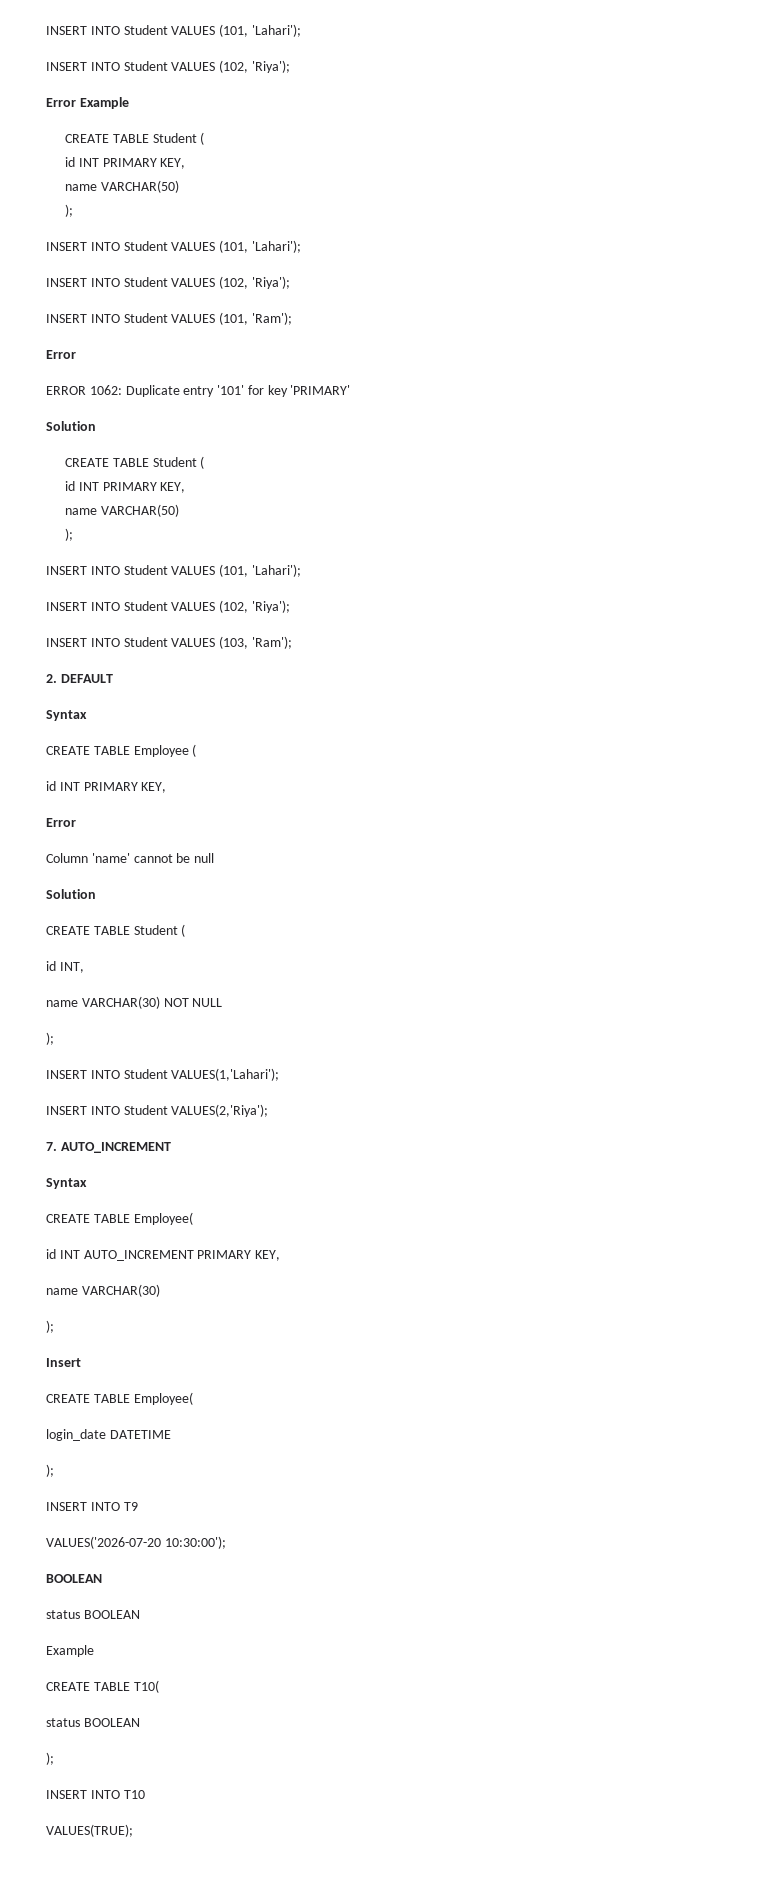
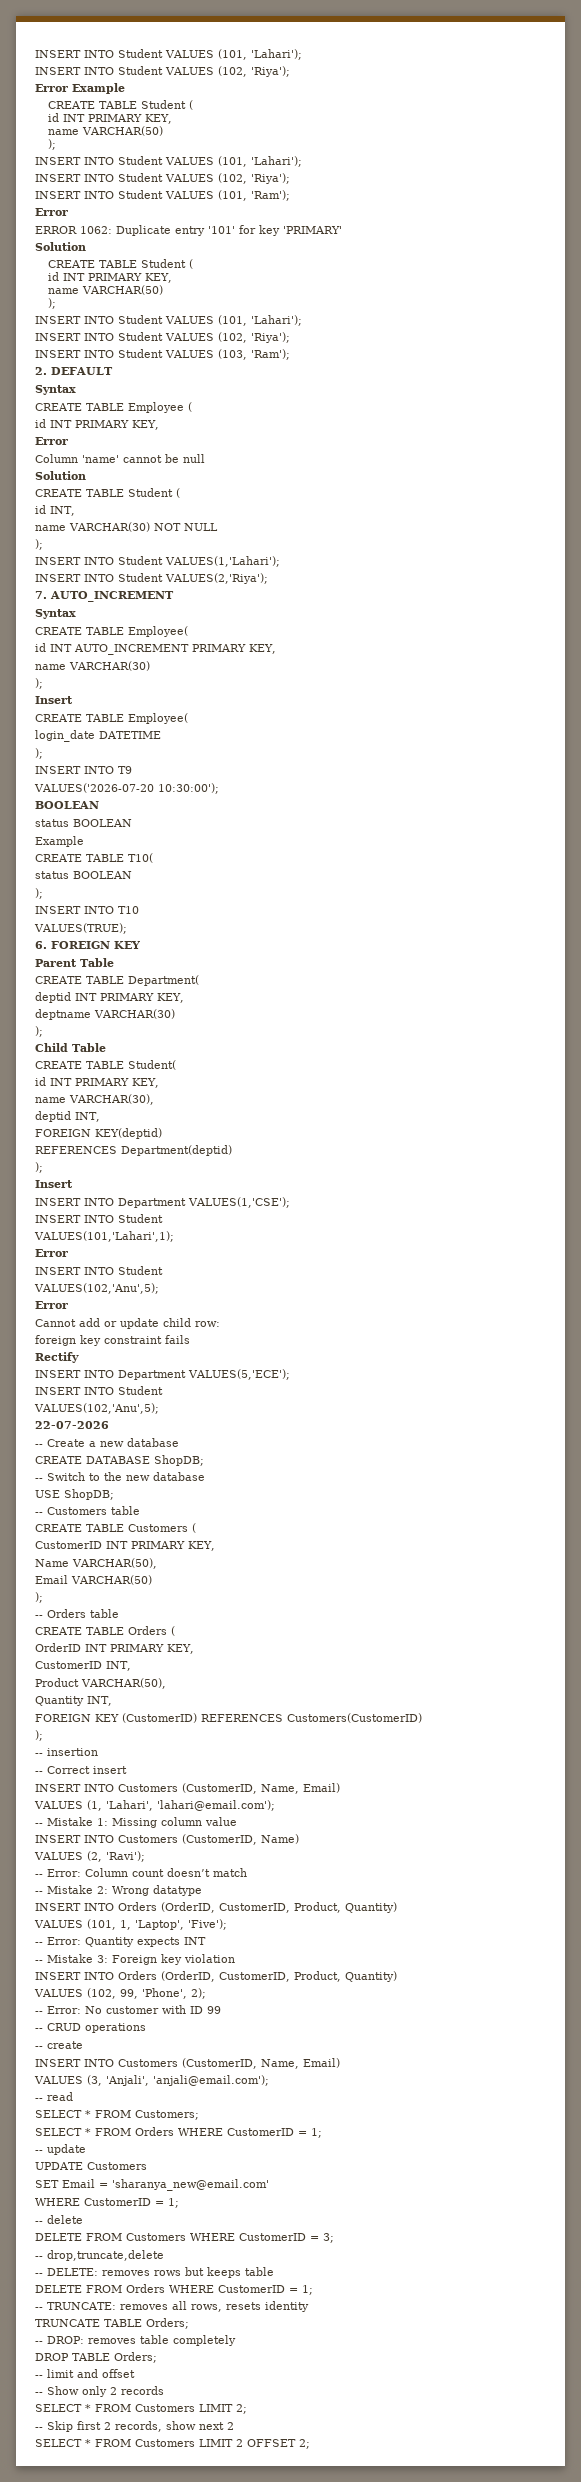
(133, 1830) none -> [35,941,140,949] [35,958,114,967] [35,975,199,986] [35,992,184,1003] [35,1009,175,1020] [35,1026,43,1037] [35,1043,106,1052] [35,1060,176,1070] [35,1077,159,1088] [35,1094,154,1105] [35,1111,100,1122] [35,1128,162,1139] [35,1145,232,1156] [35,1162,43,1173] [35,1180,73,1188] [35,1197,290,1208] [35,1214,163,1223] [34,1231,174,1242] [35,1249,68,1257] [35,1266,163,1275] [34,1283,159,1294] [35,1301,68,1309] [35,1318,220,1329] [35,1335,190,1346] [35,1352,79,1363] [35,1369,290,1380] [35,1386,163,1395] [34,1403,159,1414] [35,1421,109,1429] [35,1438,179,1447] [35,1455,204,1466] [35,1472,205,1481] [35,1489,114,1500] [35,1506,140,1515] [35,1523,196,1533] [35,1541,215,1551] [35,1558,157,1569] [35,1575,152,1585] [35,1592,43,1603] [35,1609,119,1618] [35,1626,175,1636] [35,1643,194,1654] [35,1661,131,1671] [35,1678,166,1689] [35,1696,112,1706] [35,1713,422,1723] [35,1730,43,1741] [35,1748,98,1756] [35,1766,127,1774] [35,1783,340,1794] [34,1800,275,1811] [35,1817,237,1828] [35,1834,299,1845] [34,1851,145,1862] [35,1868,247,1877] [35,1885,202,1896] [35,1902,397,1913] [34,1919,227,1930] [35,1937,206,1947] [35,1954,235,1965] [35,1971,397,1982] [34,1988,206,1999] [35,2005,221,2014] [35,2023,146,2033] [35,2041,83,2049] [35,2058,340,2069] [34,2075,269,2086] [35,2092,73,2101] [35,2110,199,2120] [35,2127,322,2138] [35,2144,86,2155] [35,2162,147,2170] [35,2179,269,2191] [35,2198,179,2208] [35,2215,83,2224] [35,2233,334,2243] [35,2250,164,2261] [35,2267,274,2278] [35,2284,313,2295] [35,2301,309,2312] [35,2318,189,2329] [35,2335,236,2346] [35,2352,157,2363] [35,2369,135,2378] [35,2386,164,2397] [35,2404,247,2414] [35,2421,234,2432] [35,2439,310,2449] // 6. FOREIGN KEY // Parent Table // CREATE TABLE Department( // deptid INT PRIMARY KEY, // deptname VARCHAR(30) // ); // Child Table // CREATE TABLE Student( // id INT PRIMARY KEY, // name VARCHAR(30), // deptid INT, // FOREIGN KEY(deptid) // REFERENCES Department(deptid) // ); // Insert // INSERT INTO Department VALUES(1,'CSE'); // INSERT INTO Student // VALUES(101,'Lahari',1); // Error // INSERT INTO Student // VALUES(102,'Anu',5); // Error // Cannot add or update child row: // foreign key constraint fails // Rectify // INSERT INTO Department VALUES(5,'ECE'); // INSERT INTO Student // VALUES(102,'Anu',5); // 22-07-2026 // -- Create a new database // CREATE DATABASE ShopDB; // -- Switch to the new database // USE ShopDB; // -- Customers table // CREATE TABLE Customers ( // CustomerID INT PRIMARY KEY, // Name VARCHAR(50), // Email VARCHAR(50) // ); // -- Orders table // CREATE TABLE Orders ( // OrderID INT PRIMARY KEY, // CustomerID INT, // Product VARCHAR(50), // Quantity INT, // FOREIGN KEY (CustomerID) REFERENCES Customers(CustomerID) // ); // -- insertion // -- Correct insert // INSERT INTO Customers (CustomerID, Name, Email) // VALUES (1, 'Lahari', 'lahari@email.com'); // -- Mistake 1: Missing column value // INSERT INTO Customers (CustomerID, Name) // VALUES (2, 'Ravi'); // -- Error: Column count doesn’t match // -- Mistake 2: Wrong datatype // INSERT INTO Orders (OrderID, CustomerID, Product, Quantity) // VALUES (101, 1, 'Laptop', 'Five'); // -- Error: Quantity expects INT // -- Mistake 3: Foreign key violation // INSERT INTO Orders (OrderID, CustomerID, Product, Quantity) // VALUES (102, 99, 'Phone', 2); // -- Error: No customer with ID 99 // -- CRUD operations // -- create // INSERT INTO Customers (CustomerID, Name, Email) // VALUES (3, 'Anjali', 'anjali@email.com'); // -- read // SELECT * FROM Customers; // SELECT * FROM Orders WHERE CustomerID = 1; // -- update // UPDATE Customers // SET Email = 'sharanya_new@email.com' // WHERE CustomerID = 1; // -- delete // DELETE FROM Customers WHERE CustomerID = 3; // -- drop,truncate,delete // -- DELETE: removes rows but keeps table // DELETE FROM Orders WHERE CustomerID = 1; // -- TRUNCATE: removes all rows, resets identity // TRUNCATE TABLE Orders; // -- DROP: removes table completely // DROP TABLE Orders; // -- limit and offset // -- Show only 2 records // SELECT * FROM Customers LIMIT 2; // -- Skip first 2 records, show next 2 // SELECT * FROM Customers LIMIT 2 OFFSET 2;

